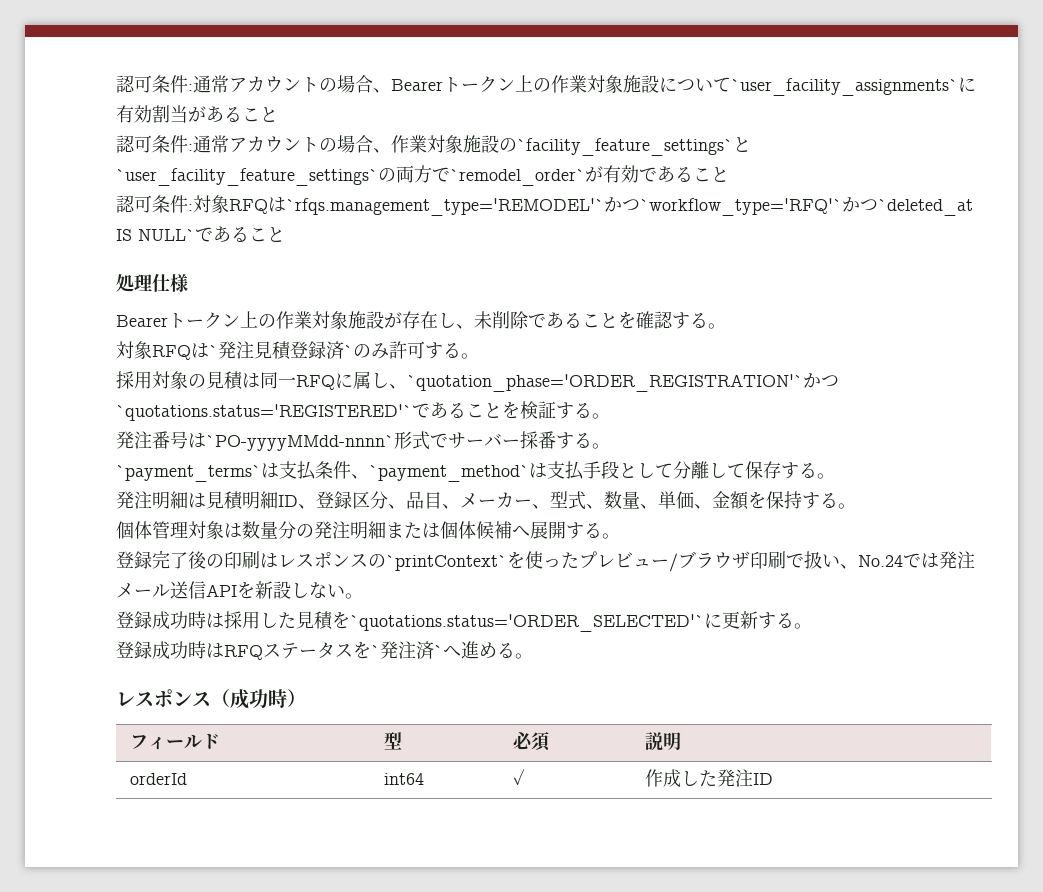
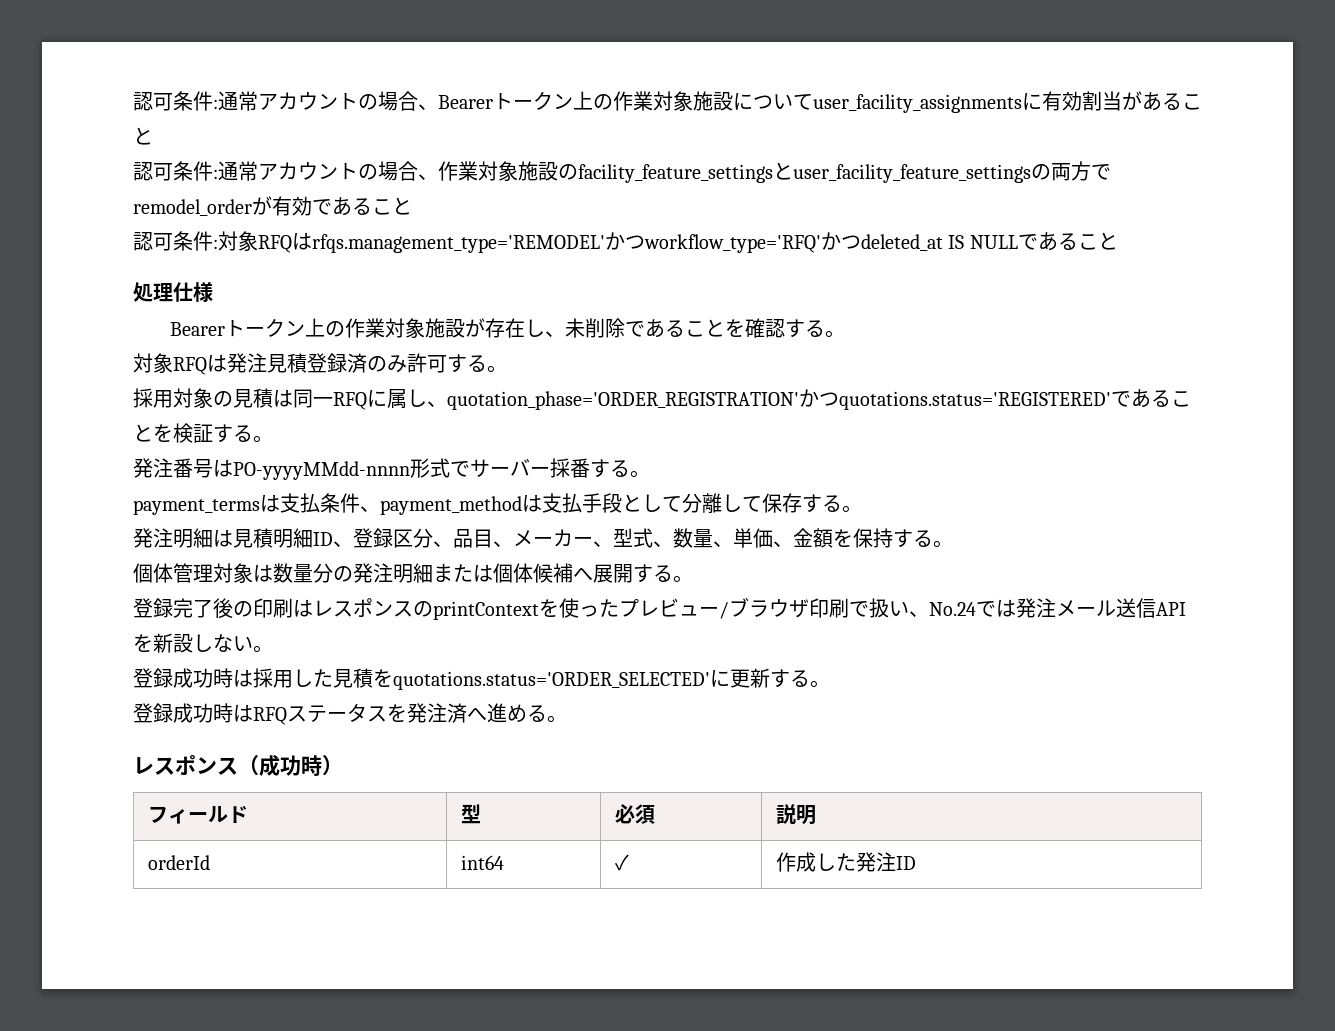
[731,78,958,96] `user_facility_assignments` -> [813,94,1022,113] user_facility_assignments
[517,137,751,156] [116,168,378,186] `facility_feature_settings`と`user_facility_feature_settings` -> [578,162,1031,183] facility_feature_settingsとuser_facility_feature_settings
[450,169,585,186] `remodel_order` -> [133,199,252,216] remodel_order
[286,196,973,216] [116,229,195,241] `rfqs.management_type='REMODEL'`かつ`workflow_type='RFQ'`かつ`deleted_at IS NULL` -> [312,232,1018,253] rfqs.management_type='REMODEL'かつworkflow_type='RFQ'かつdeleted_at IS NULL
[209,345,218,357] ` -> (227, 363) none
[344,345,353,357] ` -> (367, 363) none
[407,372,839,392] [116,404,412,421] `quotation_phase='ORDER_REGISTRATION'`かつ`quotations.status='REGISTERED'` -> [447,389,1111,410] quotation_phase='ORDER_REGISTRATION'かつquotations.status='REGISTERED'
[206,435,394,451] `PO-yyyyMMdd-nnnn` -> [233,461,410,480] PO-yyyyMMdd-nnnn
[116,465,261,482] `payment_terms` -> [133,499,260,515] payment_terms
[369,465,529,482] `payment_method` -> [380,496,522,515] payment_method
[386,555,507,571] `printContext` -> [433,601,539,620] printContext
[350,614,704,632] `quotations.status='ORDER_SELECTED'` -> [393,671,710,690] quotations.status='ORDER_SELECTED'
[371,641,443,659] `発注済` -> [407,703,467,723] 発注済

